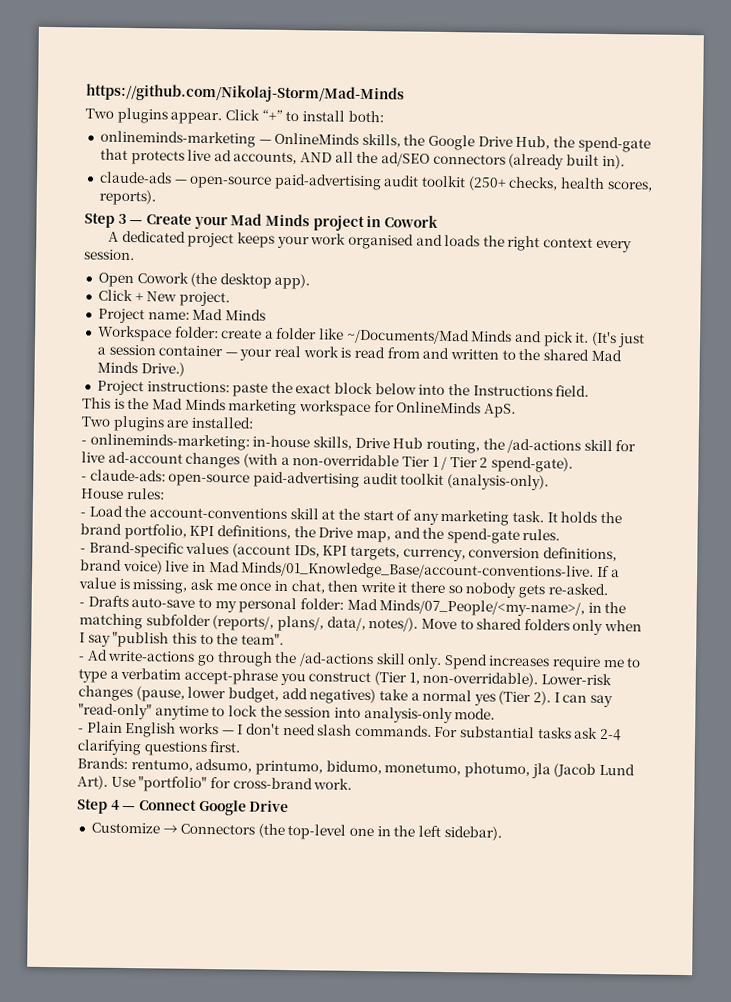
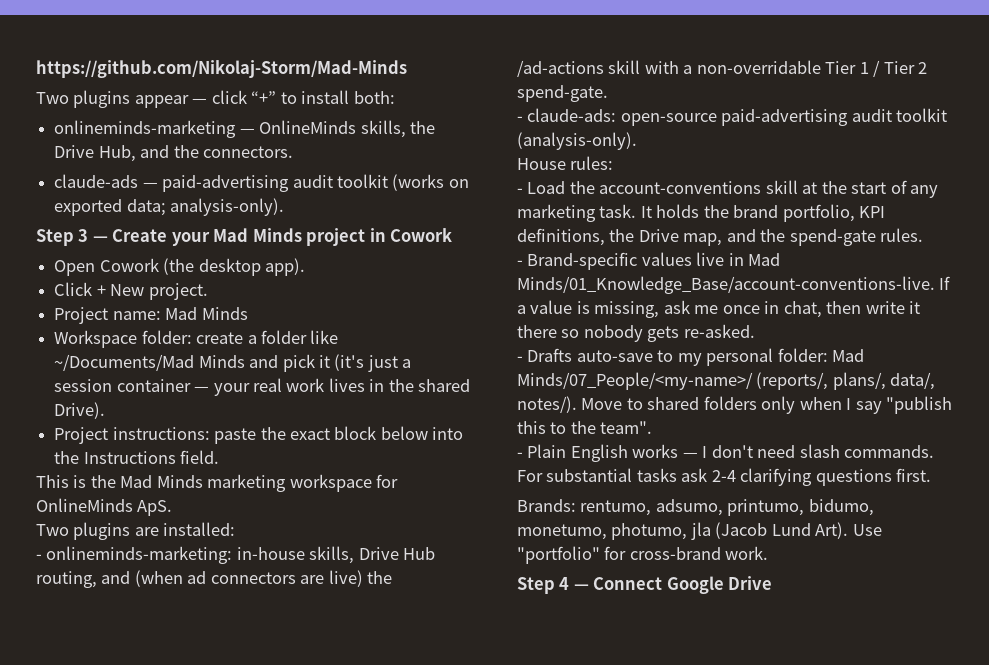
[170,109,260,125] appear. Click -> [134,90,247,108] appear — click
[428,134,476,151] Google -> (435, 127) none
[553,136,651,153] [99,148,625,170] the spend-gate that protects live ad accounts, AND all the ad/SEO connectors (already built in). -> [140,145,293,158] and the connectors.
[189,173,653,192] [98,189,156,206] open-source paid-advertising audit toolkit (250+ checks, health scores, reports). -> [162,174,469,192] [54,198,285,216] paid-advertising audit toolkit (works on exported data; analysis-only).
[107,230,632,253] [84,249,135,261] // A dedicated project keeps your work organised and loads the right context every session. -> (453, 235) none
[575,331,617,347] it. (It's -> [318,354,365,371] it (it's
[340,346,622,362] [96,361,185,377] is read from and written to the shared Mad Minds Drive.) -> [328,378,471,392] [54,402,106,419] lives in the shared Drive).
[482,438,637,454] [81,451,278,469] the /ad-actions skill for live ad-account changes (with -> [101,570,393,587] [517,60,679,77] and (when ad connectors are live) the /ad-actions skill with
[491,456,574,473] spend-gate). -> [517,85,608,102] spend-gate.
[231,543,617,562] [80,559,163,575] (account IDs, KPI targets, currency, conversion definitions, brand voice) -> (692, 259) none
[379,599,627,617] [79,613,211,630] Minds/07_People/<my-name>/, in the matching subfolder -> [517,372,753,390] Minds/07_People/<my-name>/
[78,649,642,671] [78,667,612,688] [78,685,614,708] [78,703,496,724] // - Ad write-actions go through the /ad-actions skill only. Spend increases require me to type a verbatim accept-phrase you construct (Tier 1, non-overridable). Lower-risk changes (pause, lower budget, add negatives) take a normal yes (Tier 2). I can say "read-only" anytime to lock the session into analysis-only mode. -> (653, 427) none
[90,822,502,841] // Customize → Connectors (the top-level one in the left sidebar). -> (773, 583) none

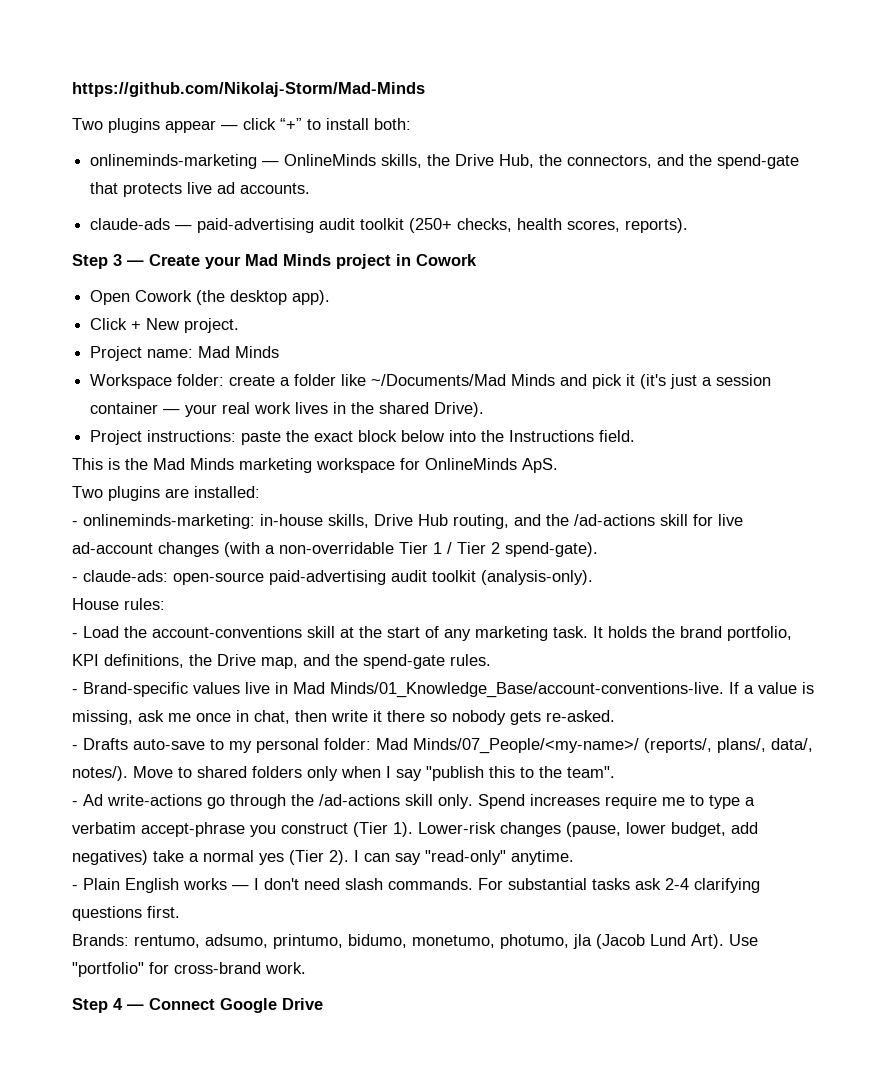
[140,145,293,158] and the connectors. -> [539,154,800,169] [90,182,311,197] the connectors, and the spend-gate that protects live ad accounts.
[392,174,469,191] [54,198,285,216] (works on exported data; analysis-only). -> [409,218,689,233] (250+ checks, health scores, reports).
[134,570,393,587] [517,60,679,77] (when ad connectors are live) the /ad-actions skill with -> [546,514,743,526] [72,542,260,557] the /ad-actions skill for live ad-account changes (with
[517,85,608,102] spend-gate. -> [505,542,598,557] spend-gate).
(653, 427) none -> [72,794,755,809] [72,822,758,837] [72,850,574,865] // - Ad write-actions go through the /ad-actions skill only. Spend increases require me to type a verbatim accept-phrase you construct (Tier 1). Lower-risk changes (pause, lower budget, add negatives) take a normal yes (Tier 2). I can say "read-only" anytime.

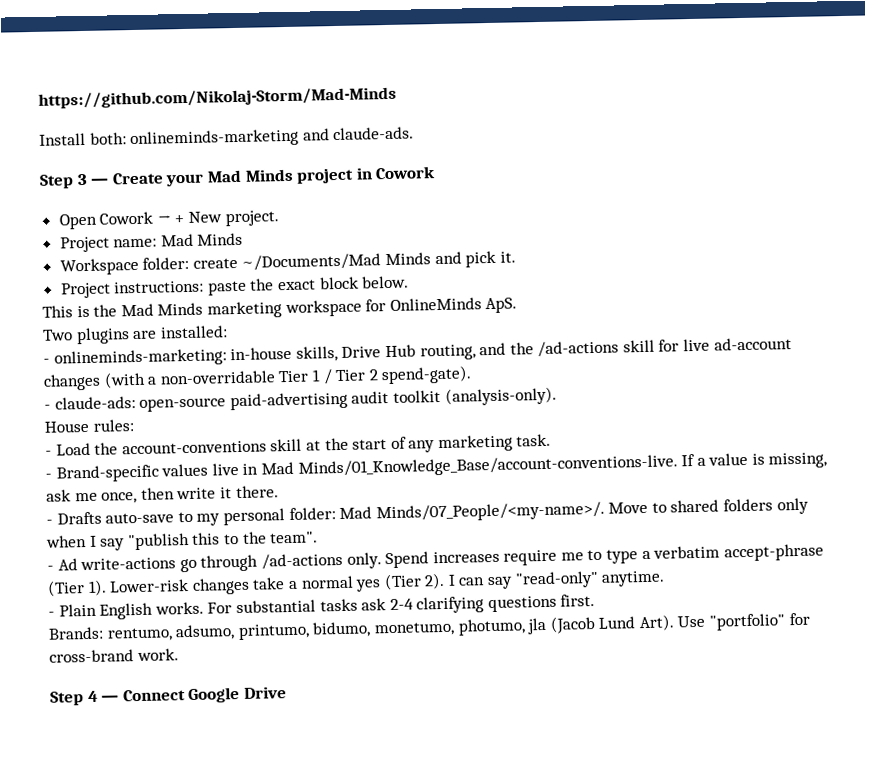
[72,118,411,133] [90,154,800,169] [90,182,311,197] [90,218,689,233] Two plugins appear — click “+” to install both: // onlineminds-marketing — OnlineMinds skills, the Drive Hub, the connectors, and the spend-gate that protects live ad accounts. // claude-ads — paid-advertising audit toolkit (250+ checks, health scores, reports). -> [39,126,415,149] Install both: onlineminds-marketing and claude-ads.
[196,290,331,305] [90,318,128,330] (the desktop app). // Click -> [156,215,171,224] →
[280,374,367,386] a folder like -> (238, 263) none
[626,374,772,389] [90,402,485,417] it (it's just a session container — your real work lives in the shared Drive). -> [499,251,516,263] it.
[401,430,636,442] below into the Instructions field. -> [361,275,410,289] below.
[593,626,792,641] [72,654,491,669] It holds the brand portfolio, KPI definitions, the Drive map, and the spend-gate rules. -> (552, 440) none
[196,710,615,725] once in chat, then write it there so nobody gets re-asked. -> [101,485,279,504] once, then write it there.
[413,738,813,754] [72,766,128,781] Minds/07_People/<my-name>/ (reports/, plans/, data/, notes/). -> [375,501,605,523] Minds/07_People/<my-name>/.
[291,794,433,806] the /ad-actions skill -> [260,552,343,570] /ad-actions
[250,823,348,837] you construct -> (824, 552) none
[566,822,758,837] [72,850,148,865] (pause, lower budget, add negatives) -> (250, 586) none
[183,878,473,890] works — I don't need slash commands. -> [154,601,204,615] works.

